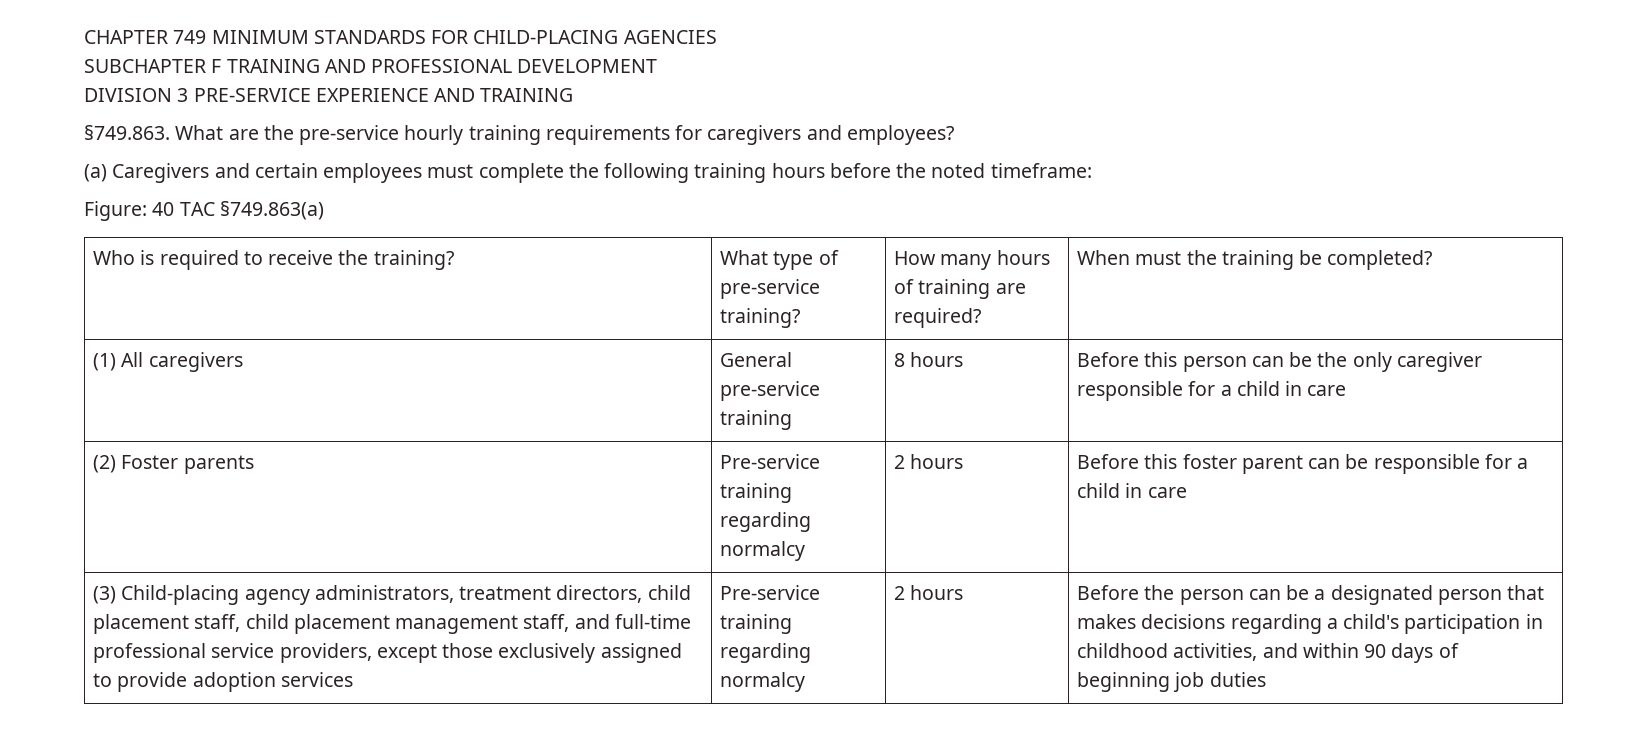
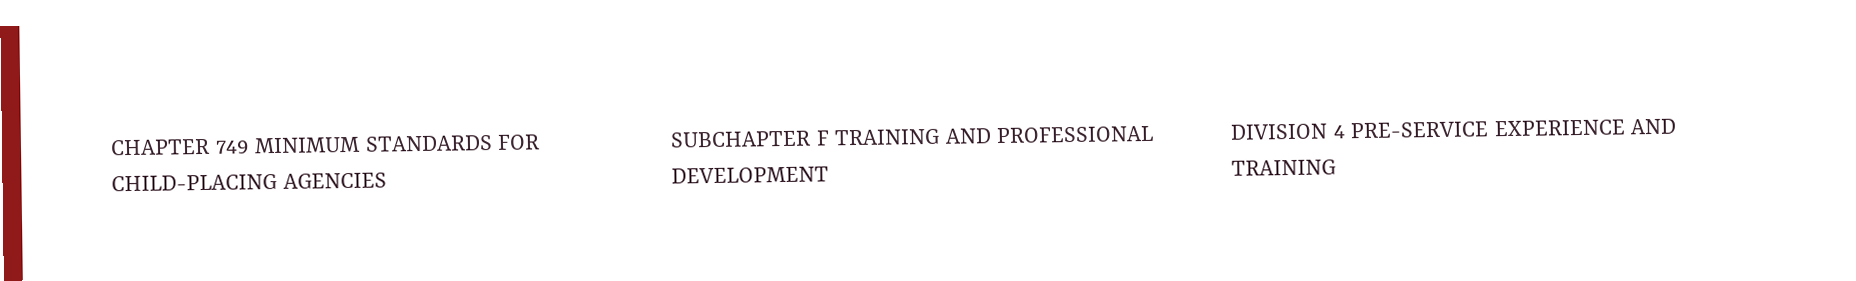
[177,88,189,102] 3 -> [1332,125,1346,139] 4
[84,125,954,145] [84,163,1092,183] [84,201,324,221] [93,250,454,270] [720,250,839,270] [720,279,821,299] [720,308,801,328] [894,250,1050,270] [894,279,1026,299] [894,308,982,328] [1077,250,1433,270] [93,352,243,372] [720,352,793,367] [720,381,821,401] [720,410,793,430] [894,352,964,367] [1077,352,1482,372] [1077,381,1347,401] [93,455,254,474] [720,454,821,469] [720,483,793,503] [720,512,812,532] [720,541,806,561] [894,454,964,469] [1077,454,1529,474] [1077,483,1187,498] [93,585,691,605] [93,614,691,634] [93,643,682,663] [93,672,353,692] [720,585,821,600] [720,614,793,634] [720,643,812,663] [720,672,806,692] [894,585,964,600] [1077,585,1545,605] [1077,614,1543,634] [1077,643,1459,663] [1077,672,1266,692] // §749.863. What are the pre-service hourly training requirements for caregivers and employees? // (a) Caregivers and certain employees must complete the following training hours before the noted timeframe: // Figure: 40 TAC §749.863(a) // Who is required to receive the training? | What type of pre-service training? | How many hours of training are required? | When must the training be completed? // (1) All caregivers | General pre-service training | 8 hours | Before this person can be the only caregiver responsible for a child in care // (2) Foster parents | Pre-service training regarding normalcy | 2 hours | Before this foster parent can be responsible for a child in care // (3) Child-placing agency administrators, treatment directors, child placement staff, child placement management staff, and full-time professional service providers, except those exclusively assigned to provide adoption services | Pre-service training regarding normalcy | 2 hours | Before the person can be a designated person that makes decisions regarding a child's participation in childhood activities, and within 90 days of beginning job duties -> (1336, 167) none

